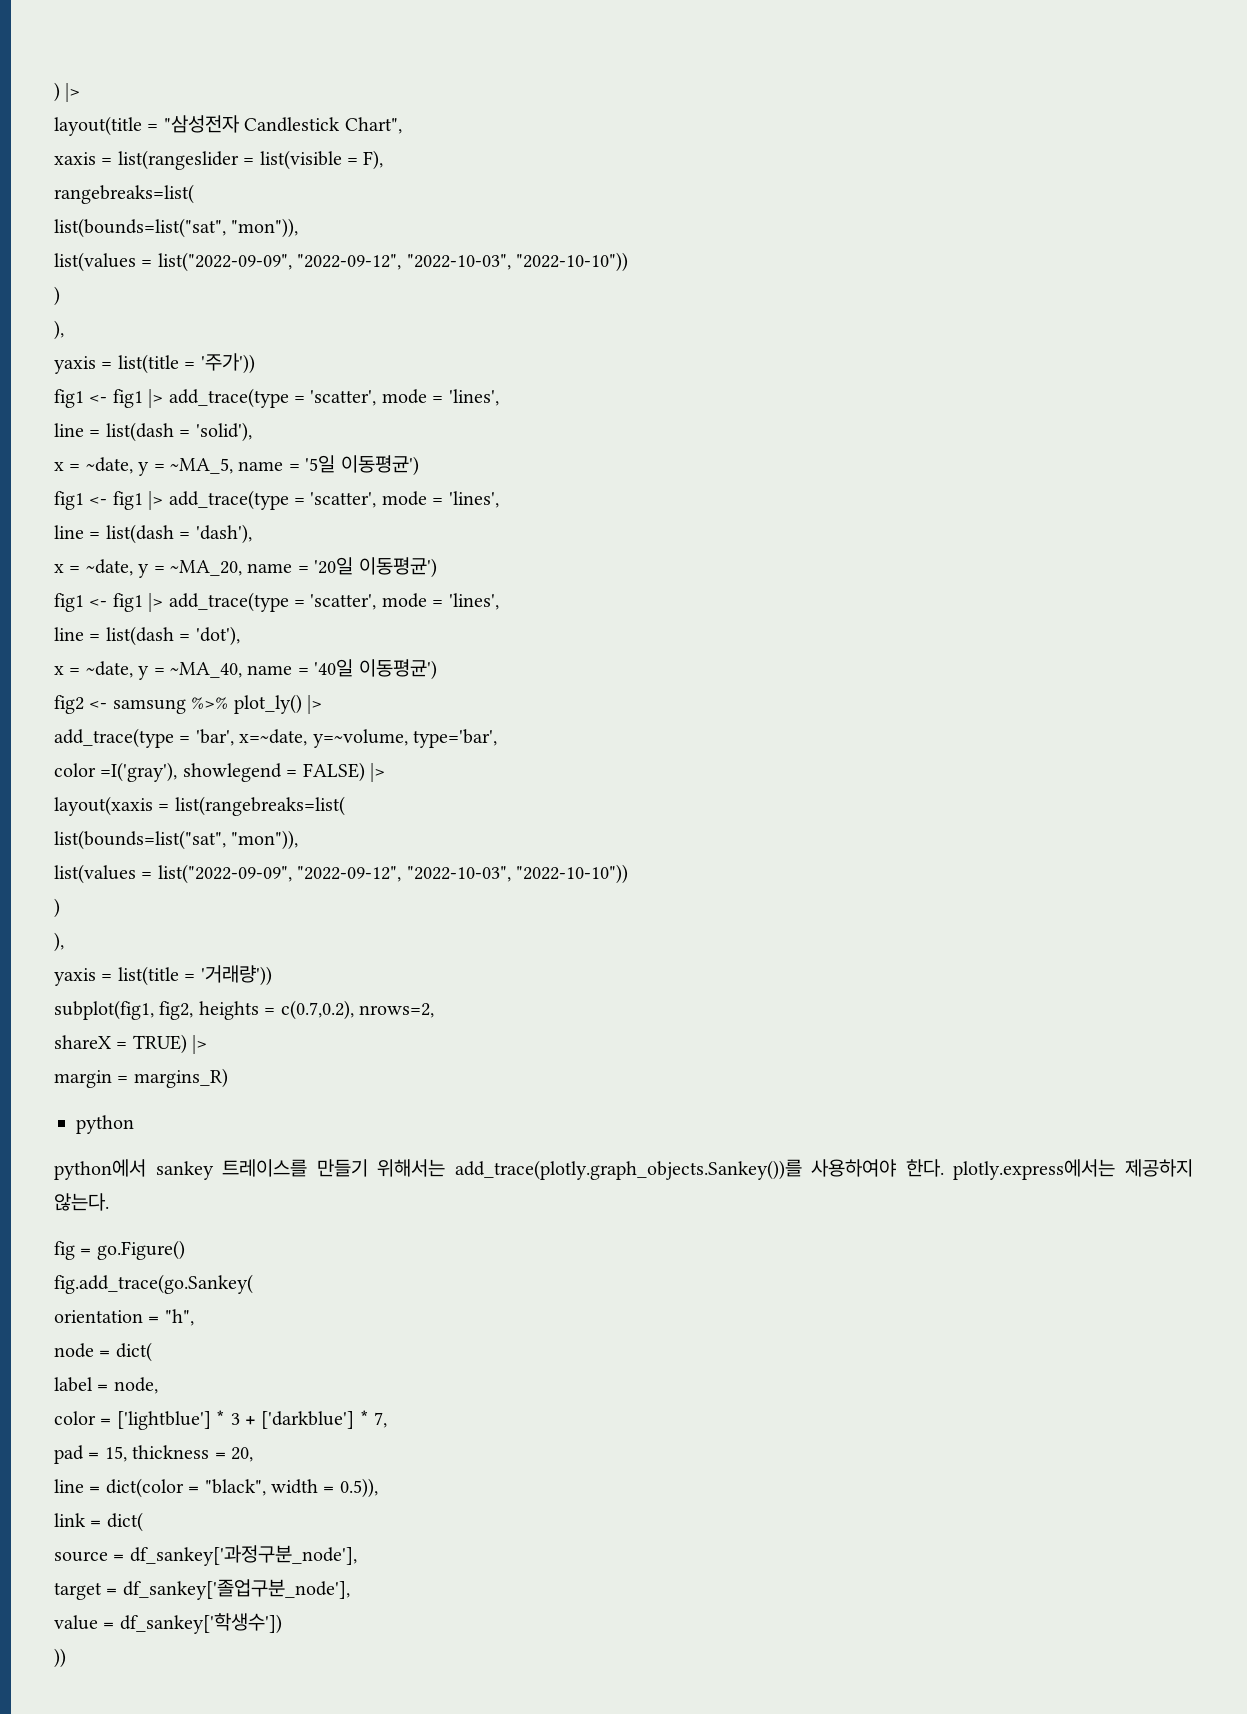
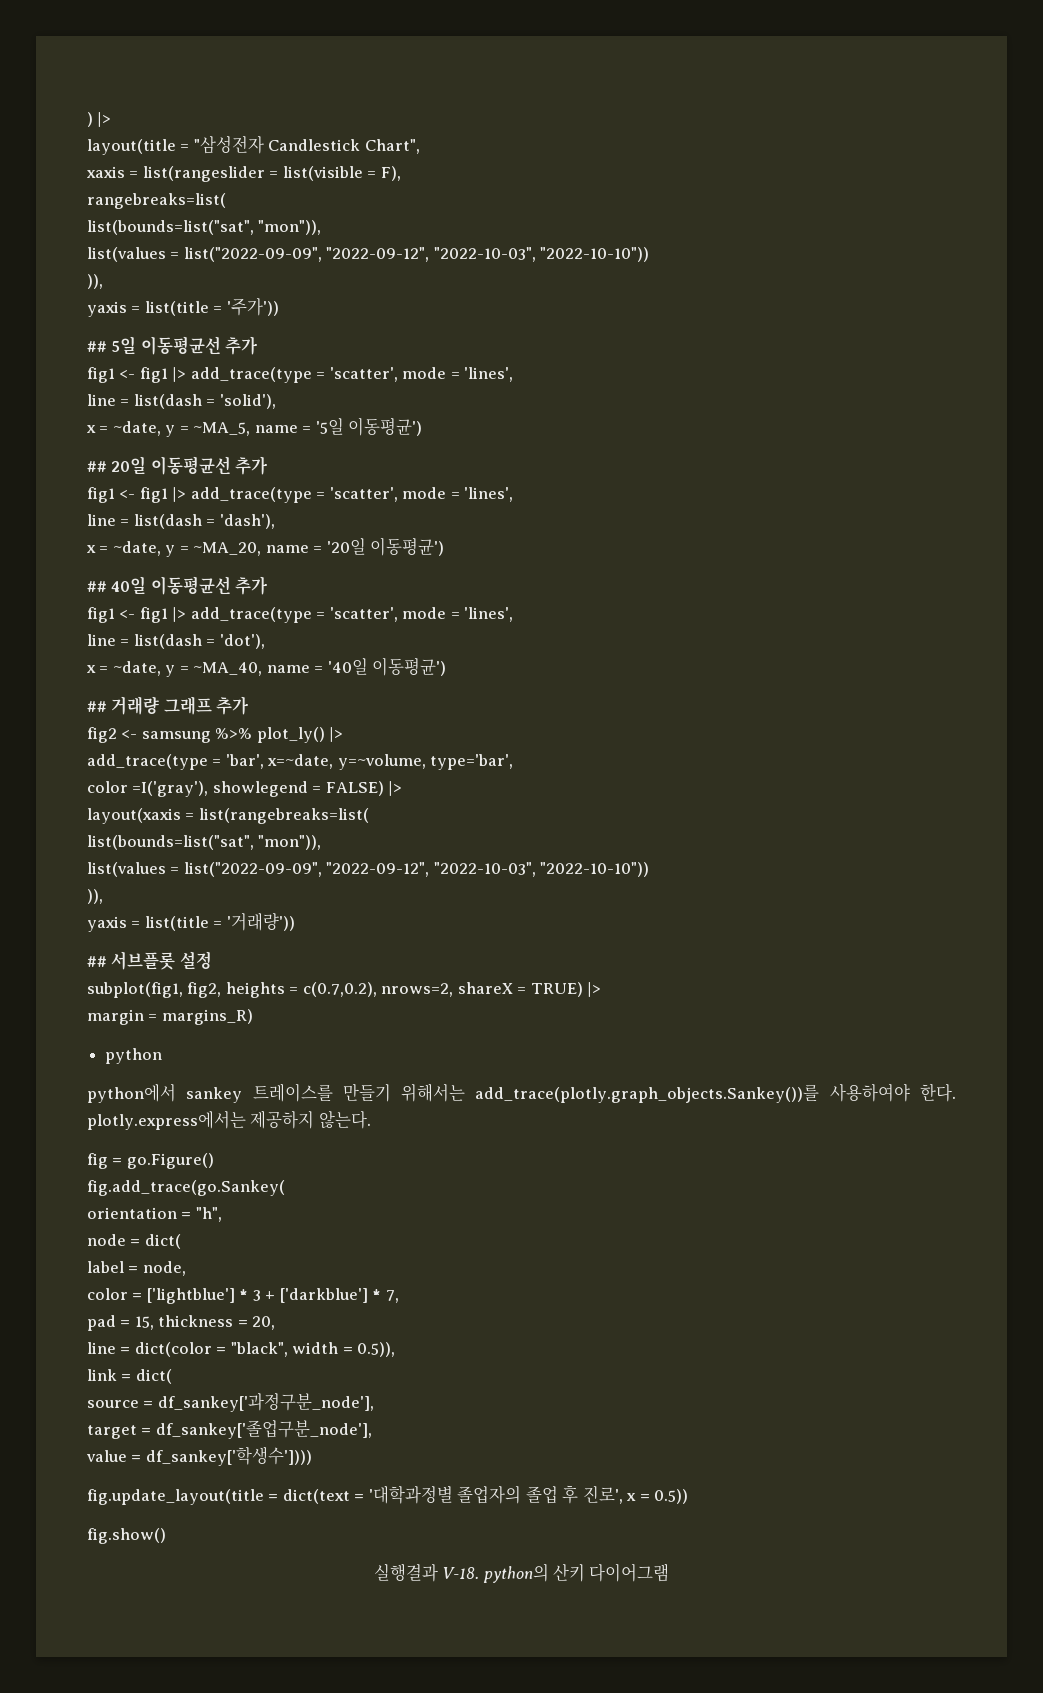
[54,286,60,306] [54,320,64,340] ) // ), -> [87,274,103,289] )),
(255, 363) none -> [87,336,258,355] // ## 5일 이동평균선 추가
(419, 465) none -> [87,456,268,475] // ## 20일 이동평균선 추가
(437, 567) none -> [87,576,268,595] // ## 40일 이동평균선 추가
(437, 669) none -> [87,696,249,715] // ## 거래량 그래프 추가
[54,898,60,918] [54,932,64,952] ) // ), -> [87,889,103,904] )),
(272, 975) none -> [87,951,212,970] // ## 서브플롯 설정
(434, 1010) // -> (454, 990) none
[119,1613,282,1634] [54,1648,66,1668] df_sankey['학생수']) // )) -> [145,1446,312,1466] [87,1485,689,1505] [87,1528,166,1544] [373,1563,670,1583] df_sankey['학생수']))) // fig.update_layout(title = dict(text = '대학과정별 졸업자의 졸업 후 진로', x = 0.5)) // fig.show() // 실행결과 V-18. python의 산키 다이어그램

